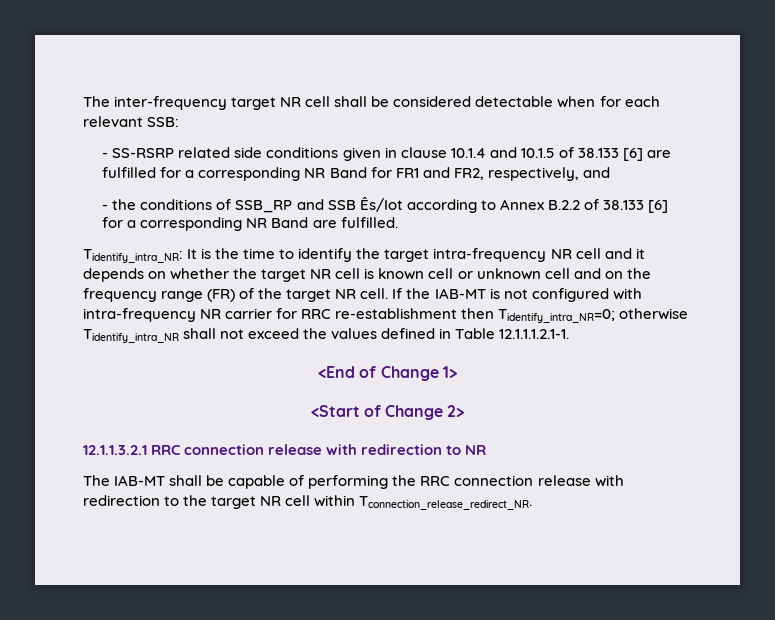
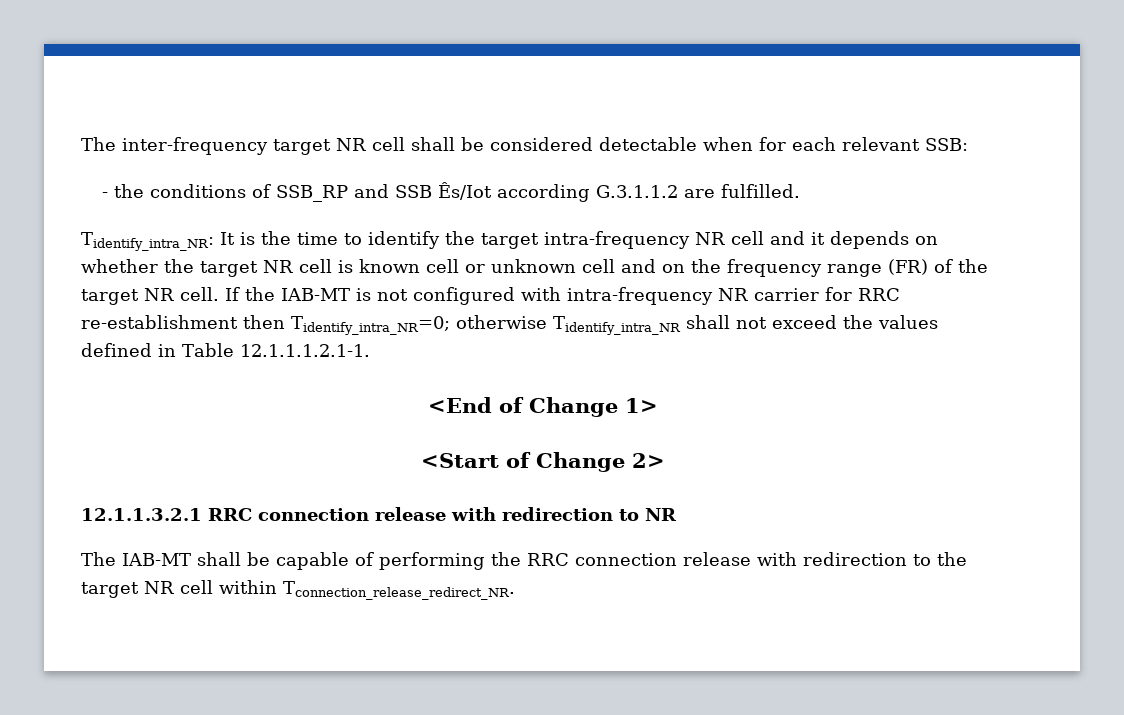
[102,147,671,161] [102,167,610,181] // - SS-RSRP related side conditions given in clause 10.1.4 and 10.1.5 of 38.133 [6] are fulfilled for a corresponding NR Band for FR1 and FR2, respectively, and -> (968, 144) none
[480,199,668,213] [102,217,309,231] to Annex B.2.2 of 38.133 [6] for a corresponding NR Band -> [595,185,678,198] G.3.1.1.2

